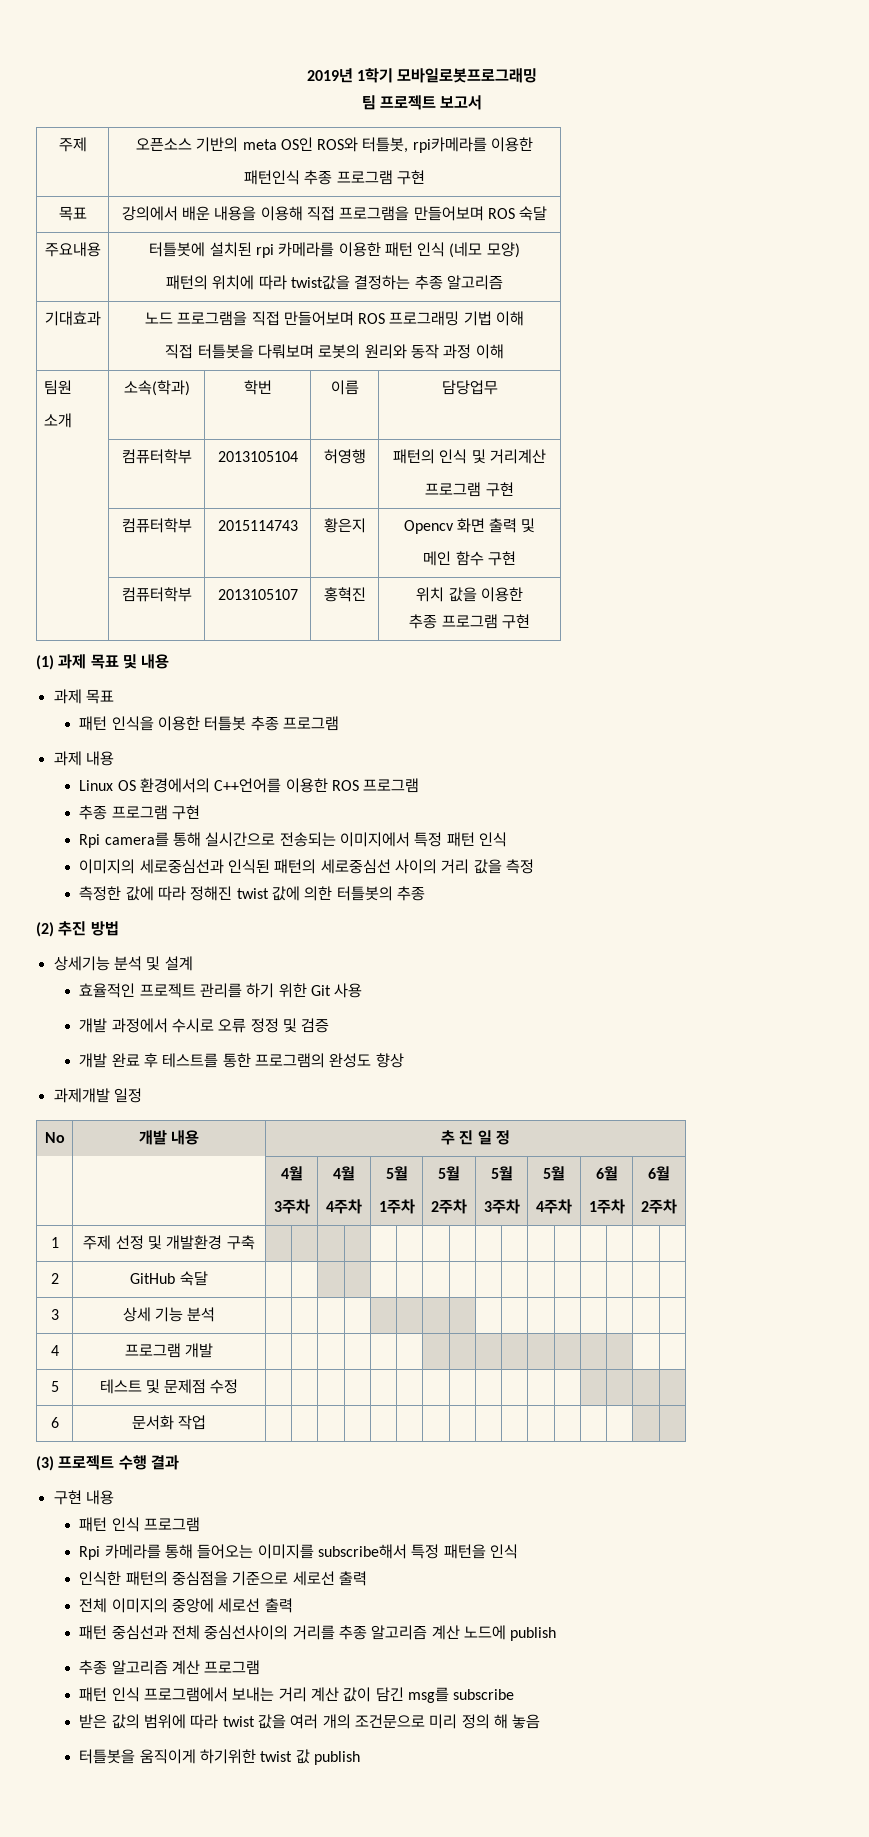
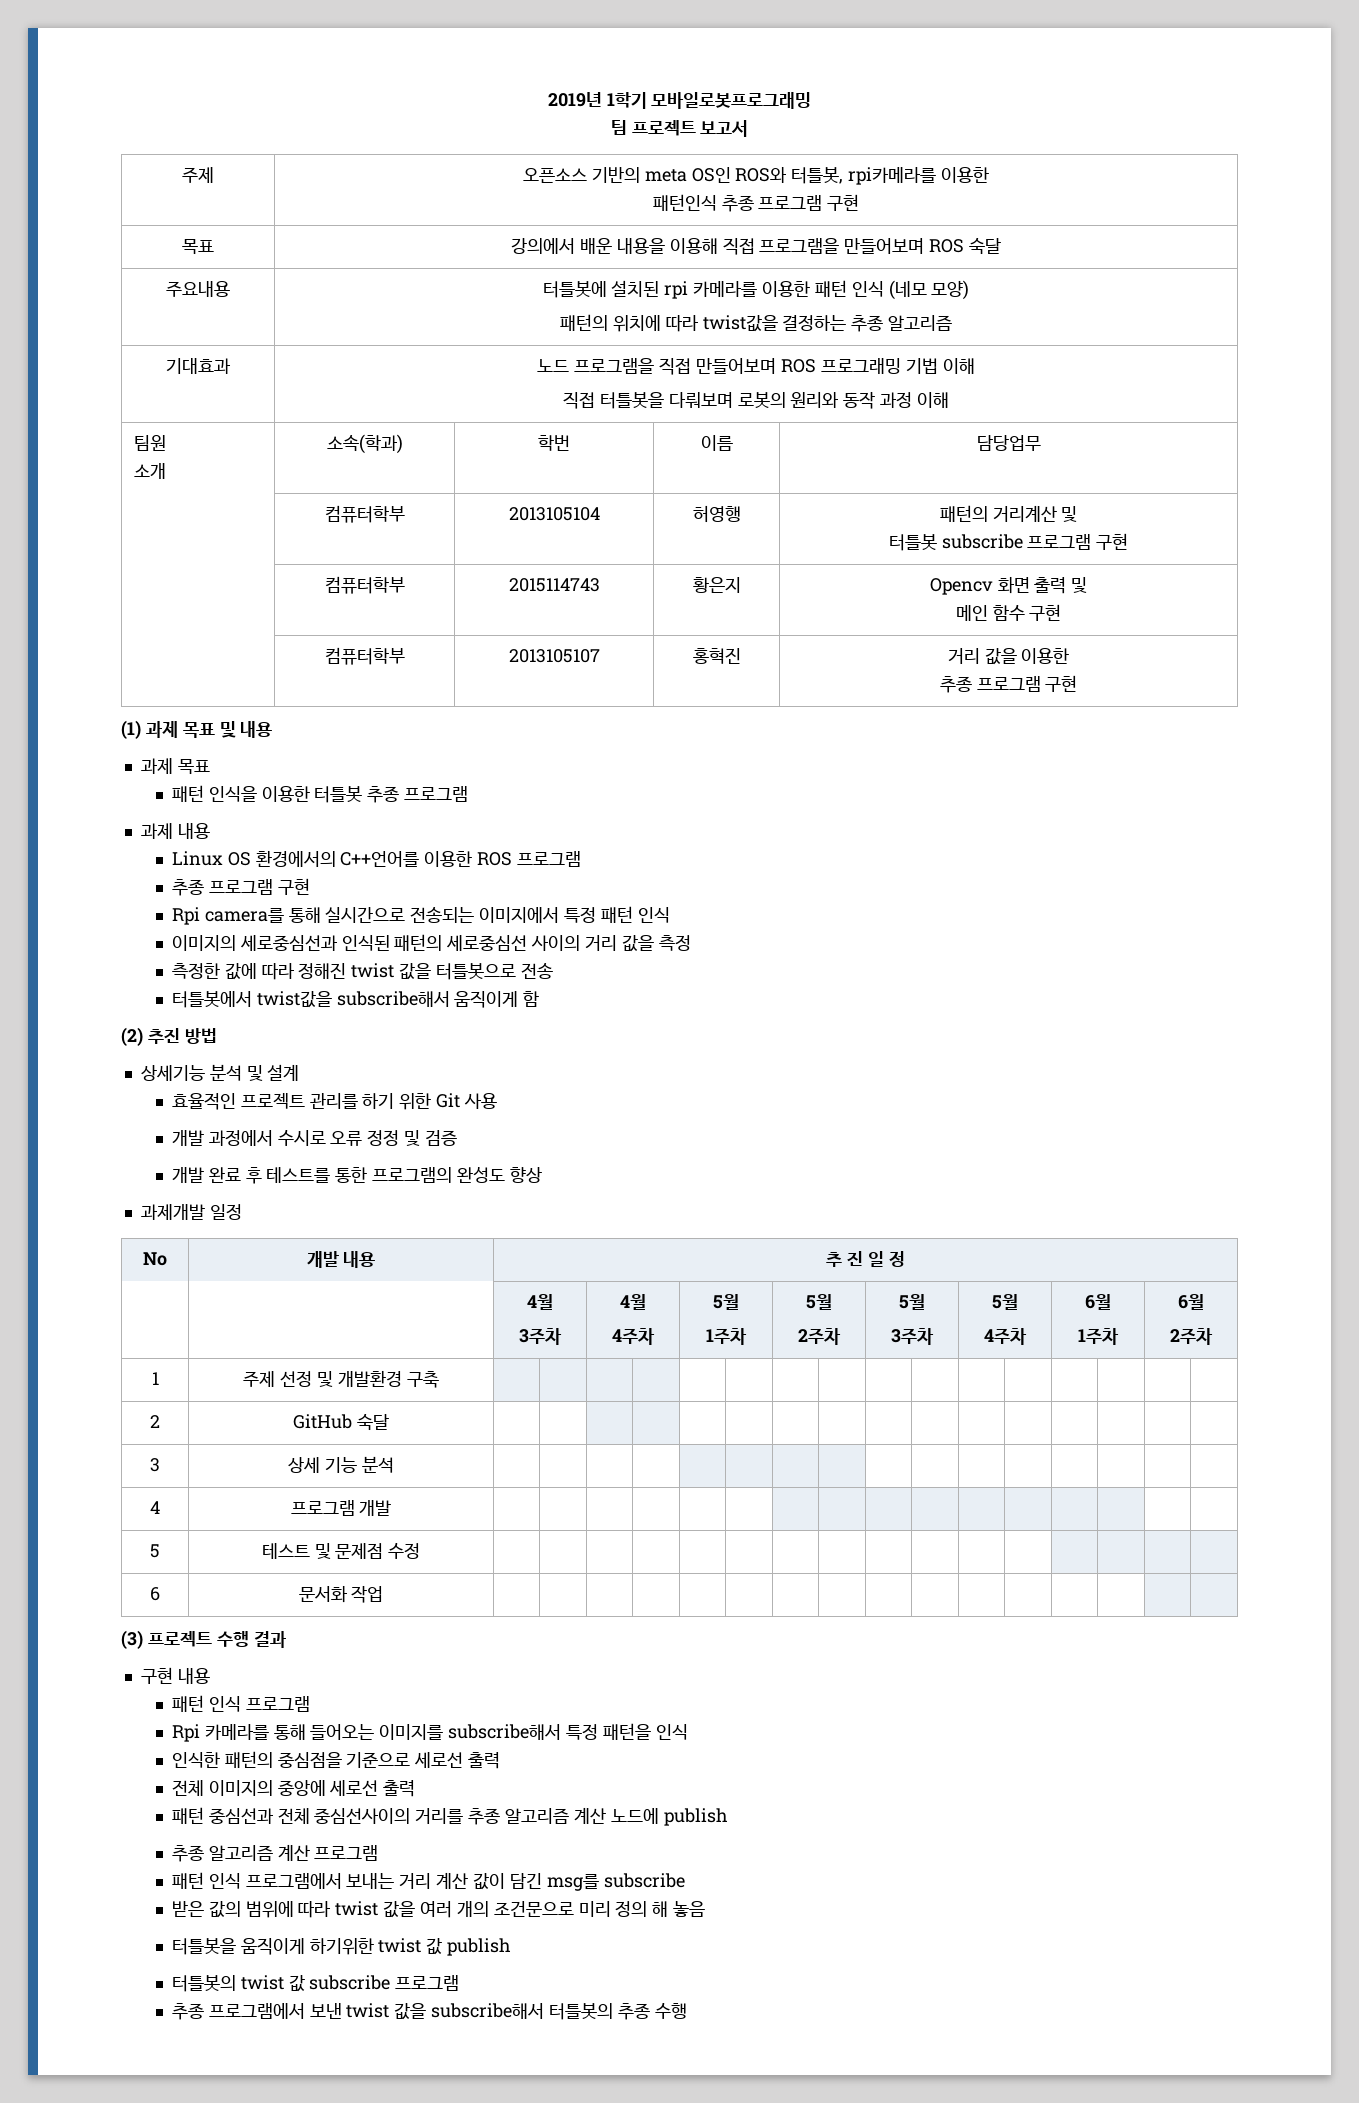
[439,449,546,464] 인식 및 거리계산 // -> [992,505,1078,522] [888,534,1023,551] 거리계산 및 // 터틀봇 subscribe
[416,587,445,602] 위치 -> [947,648,980,664] 거리
[271,886,425,901] 값에 의한 터틀봇의 추종 -> [399,963,553,980] [171,991,540,1008] 값을 터틀봇으로 전송 // 터틀봇에서 twist값을 subscribe해서 움직이게 함
(360, 1758) none -> [171,1975,460,1992] [171,2003,687,2020] // 터틀봇의 twist 값 subscribe 프로그램 // 추종 프로그램에서 보낸 twist 값을 subscribe해서 터틀봇의 추종 수행

